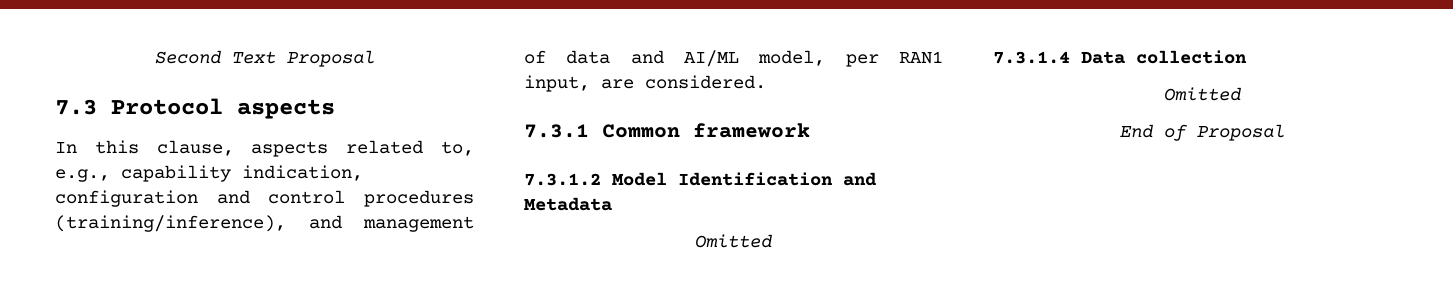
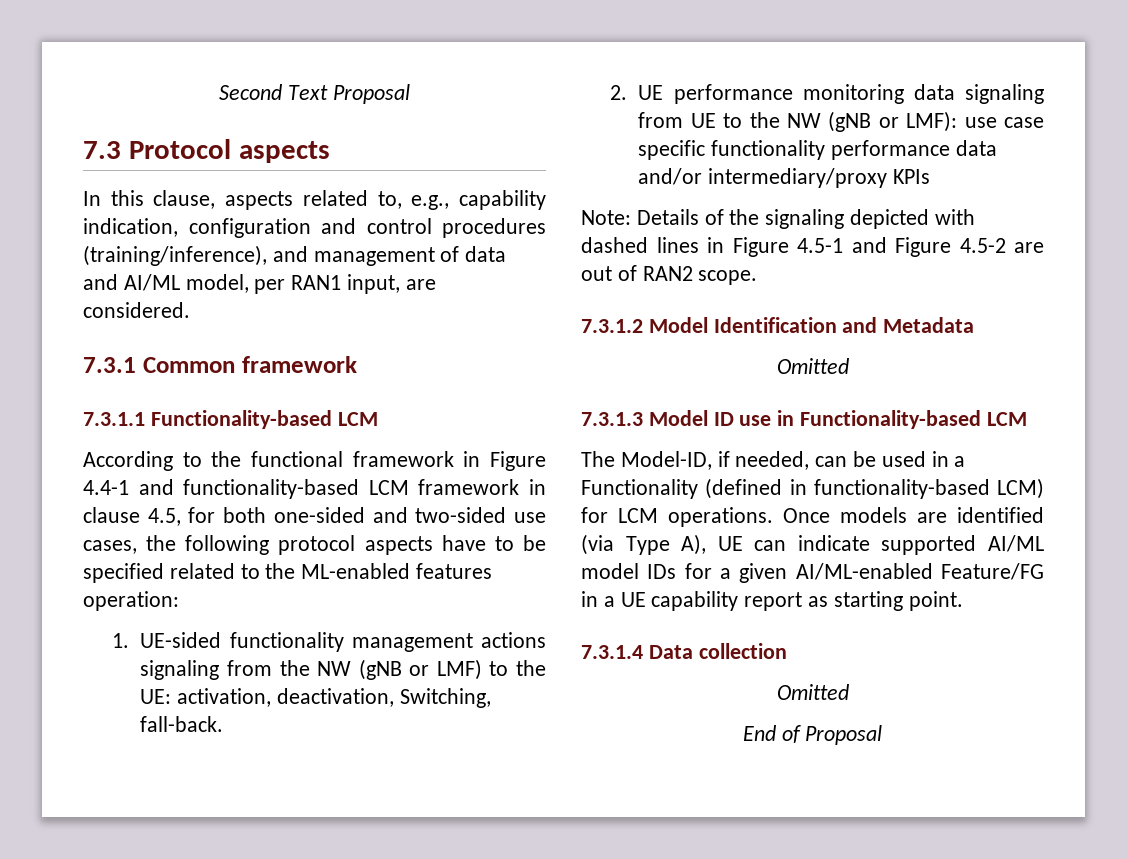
(810, 130) none -> [83,410,378,429] [83,451,546,471] [83,479,546,499] [83,507,546,526] [83,535,547,555] [83,563,493,583] [83,591,179,611] [111,632,546,652] [140,659,547,680] [140,688,491,708] [140,716,224,732] [609,84,1044,104] [638,111,1044,132] [638,140,997,160] [638,168,931,188] [581,209,975,229] [581,237,1044,257] [581,265,758,285] // 7.3.1.1 Functionality-based LCM // According to the functional framework in Figure 4.4-1 and functionality-based LCM framework in clause 4.5, for both one-sided and two-sided use cases, the following protocol aspects have to be specified related to the ML-enabled features operation: // 1. UE-sided functionality management actions signaling from the NW (gNB or LMF) to the UE: activation, deactivation, Switching, fall-back. // 2. UE performance monitoring data signaling from UE to the NW (gNB or LMF): use case specific functionality performance data and/or intermediary/proxy KPIs // Note: Details of the signaling depicted with dashed lines in Figure 4.5-1 and Figure 4.5-2 are out of RAN2 scope.
(772, 241) none -> [581,410,1027,429] [581,451,966,470] [581,478,1044,499] [581,507,1044,527] [581,534,1044,555] [581,563,1044,583] [581,591,963,611] // 7.3.1.3 Model ID use in Functionality-based LCM // The Model-ID, if needed, can be used in a Functionality (defined in functionality-based LCM) for LCM operations. Once models are identified (via Type A), UE can indicate supported AI/ML model IDs for a given AI/ML-enabled Feature/FG in a UE capability report as starting point.

